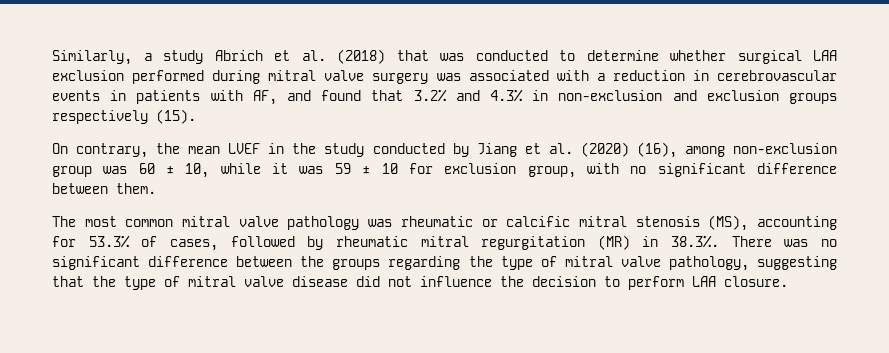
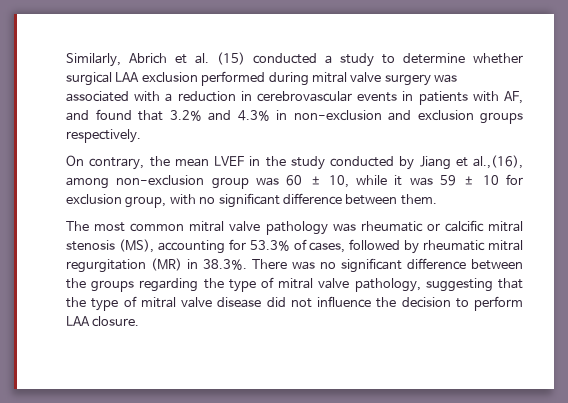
[143,50,203,64] a study -> (121, 60) none
[337,49,548,64] (2018) that was conducted -> [217,52,374,67] (15) conducted a study
[52,109,196,124] respectively (15). -> [66,129,141,143] respectively.
[548,142,677,158] al. (2020) (16), -> [472,155,523,169] al.,(16),

